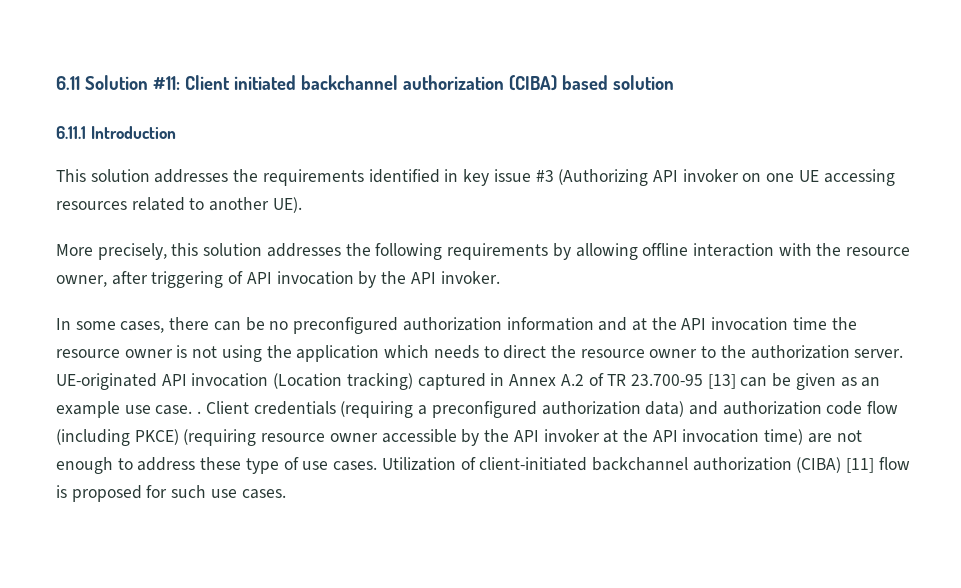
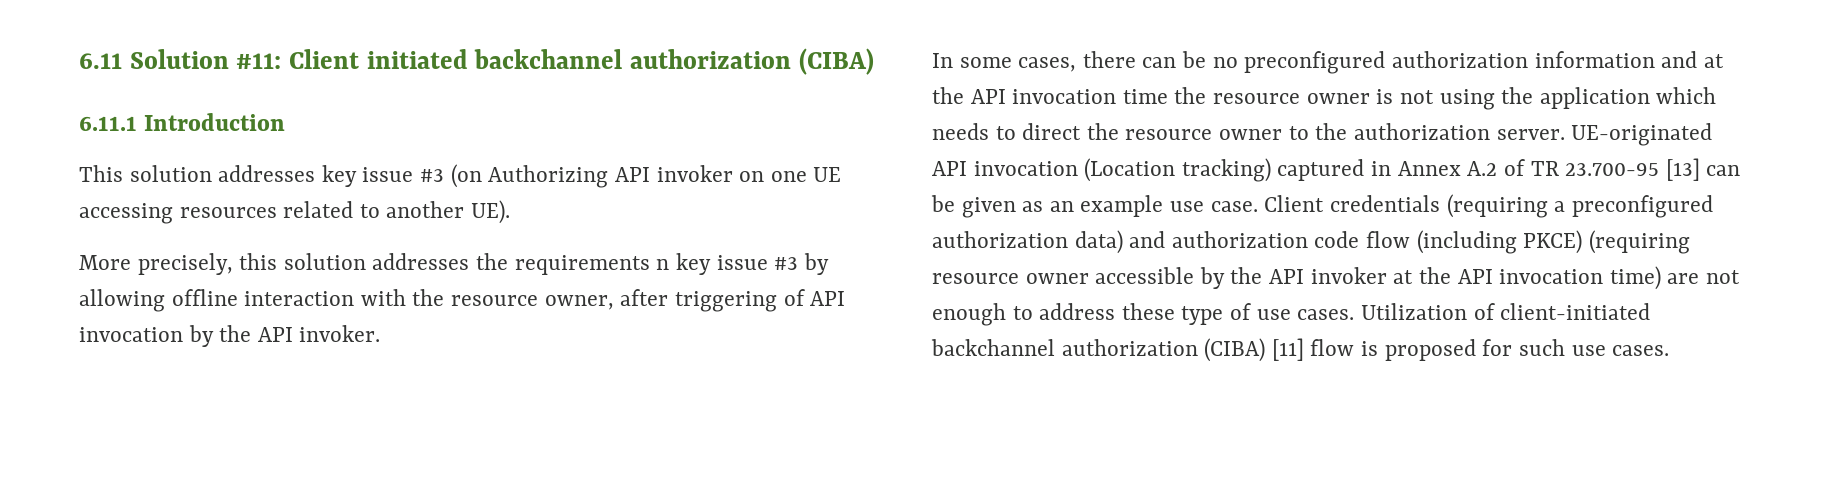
[561,75,674,90] based solution -> (874, 61) none
[233,169,649,186] the requirements identified in key issue #3 (Authorizing -> [321,164,609,188] key issue #3 (on Authorizing
[375,243,549,260] following requirements -> [514,253,799,275] requirements n key issue #3
[197,411,202,414] . -> (1258, 206) none

